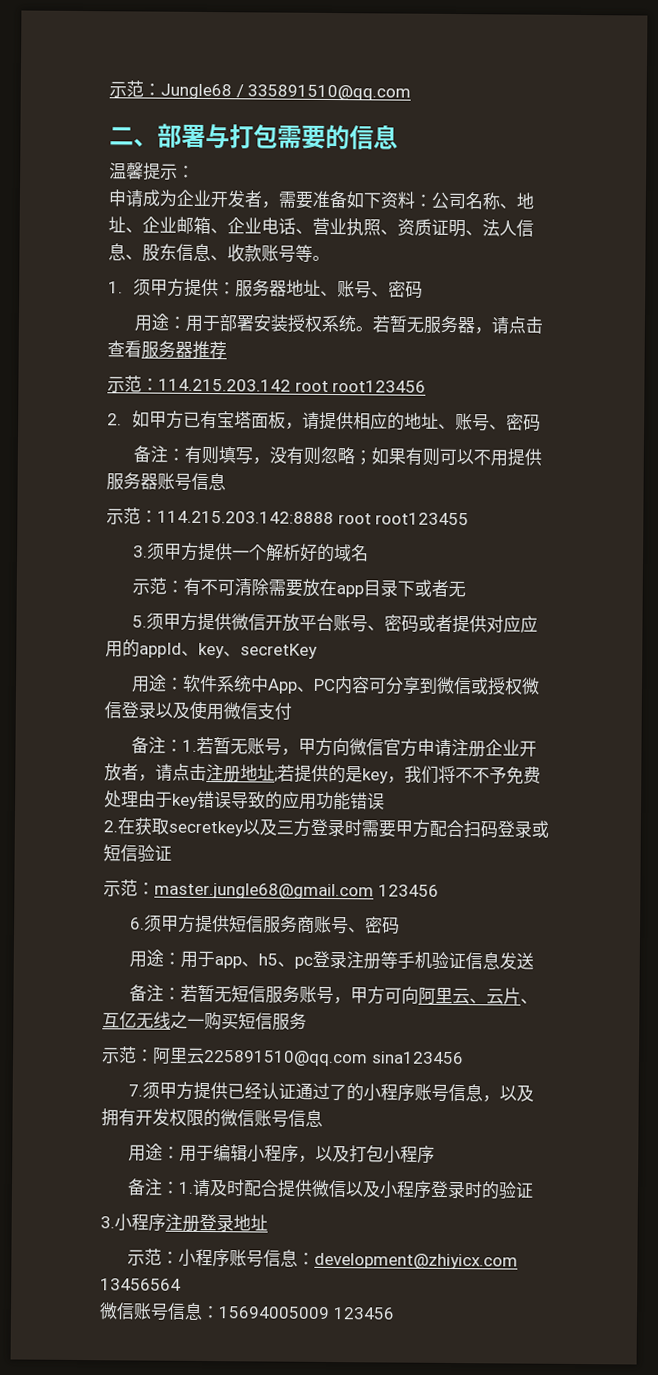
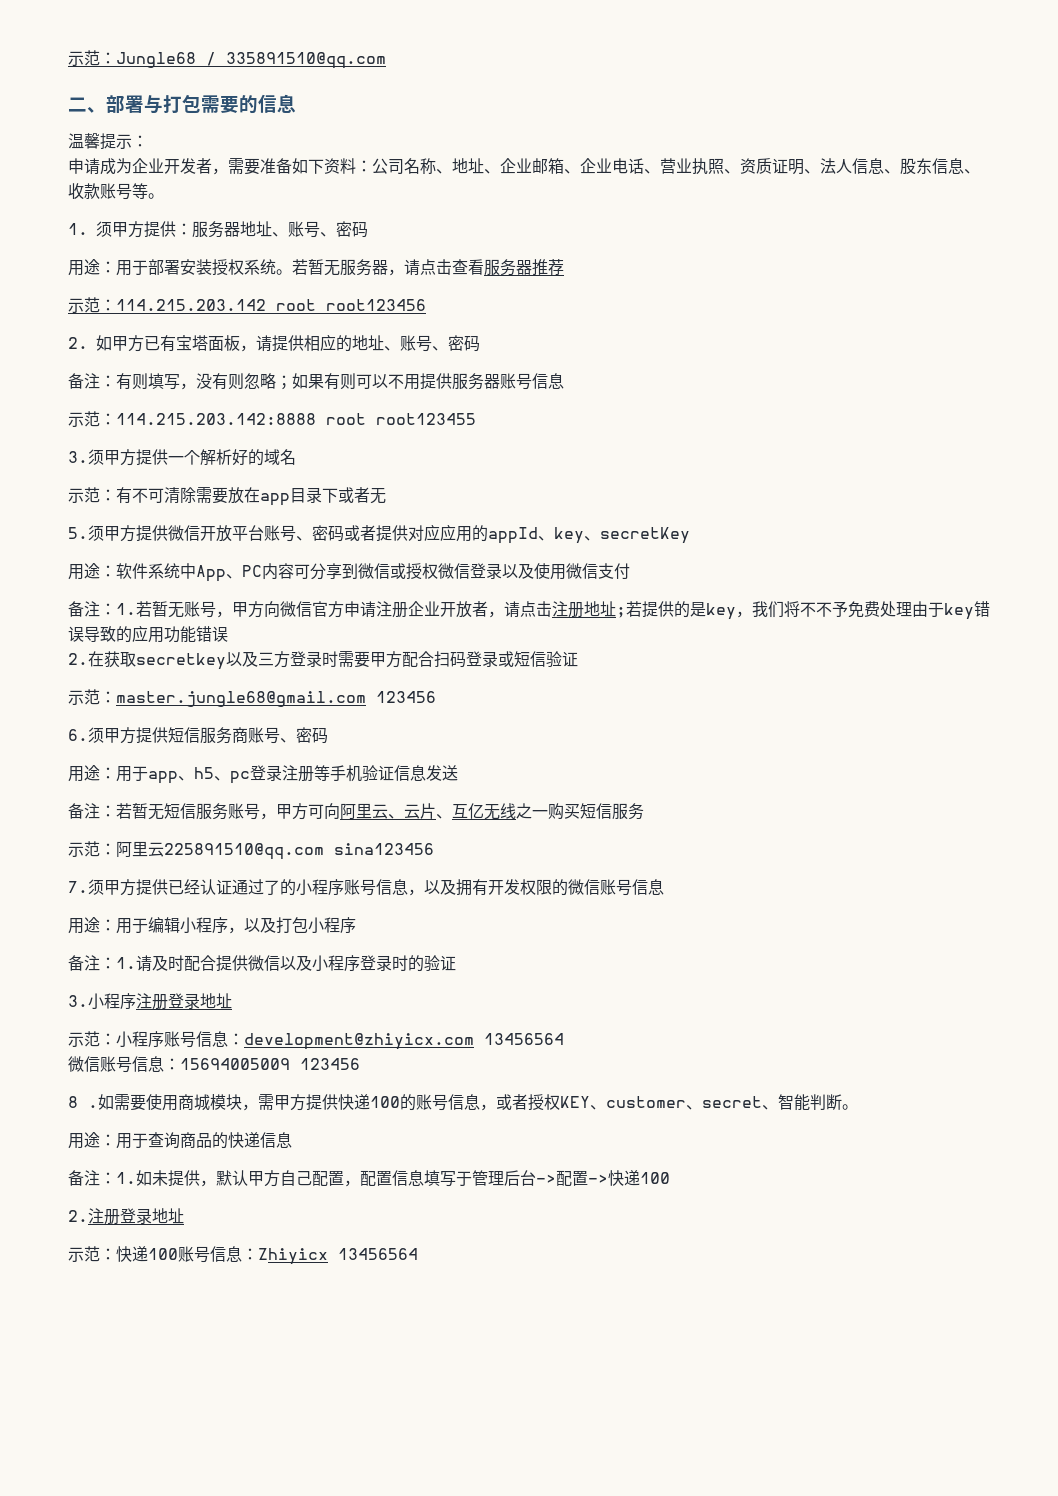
(395, 1313) none -> [68,1094,858,1111] [68,1132,292,1149] [68,1170,670,1187] [68,1208,184,1225] [68,1246,418,1265] // 8 .如需要使用商城模块，需甲方提供快递100的账号信息，或者授权KEY、customer、secret、智能判断。 // 用途：用于查询商品的快递信息 // 备注：1.如未提供，默认甲方自己配置，配置信息填写于管理后台->配置->快递100 // 2.注册登录地址 // 示范：快递100账号信息：Zhiyicx 13456564

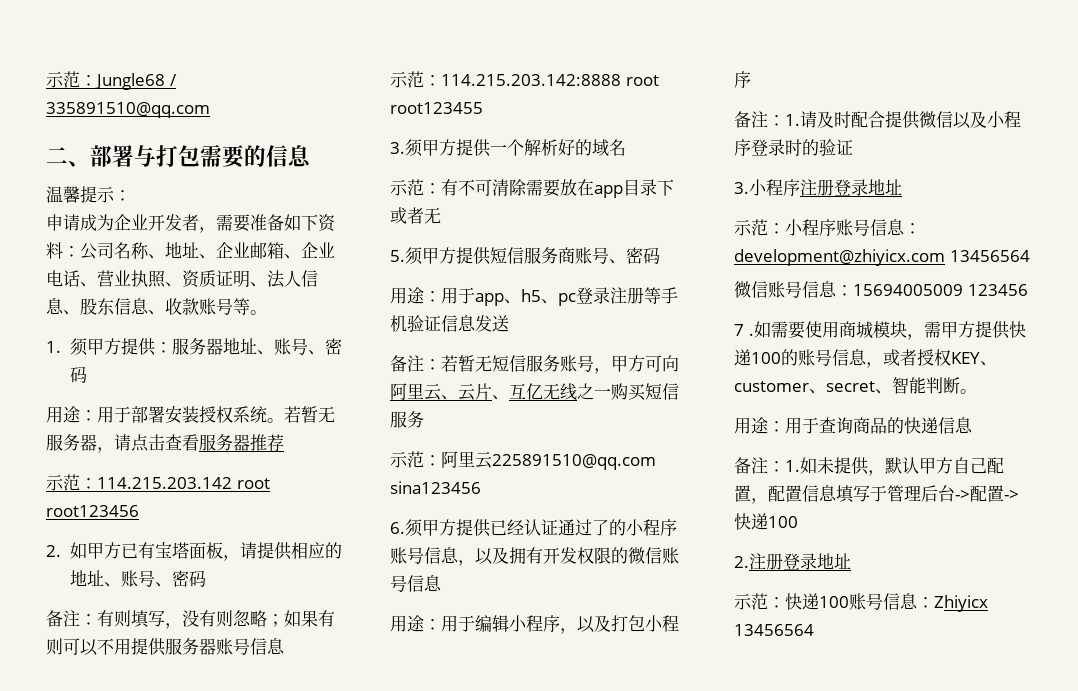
[168,524,690,544] [68,563,630,582] [68,601,990,620] [68,625,228,643] [68,651,578,670] [68,689,436,707] [68,727,168,744] 微信开放平台账号、密码或者提供对应应用的appId、key、secretKey // 用途：软件系统中App、PC内容可分享到微信或授权微信登录以及使用微信支付 // 备注：1.若暂无账号，甲方向微信官方申请注册企业开放者，请点击注册地址;若提供的是key，我们将不不予免费处理由于key错误导致的应用功能错误 // 2.在获取secretkey以及三方登录时需要甲方配合扫码登录或短信验证 // 示范：master.jungle68@gmail.com 123456 // 6.须甲方提供 -> (491, 256) none
[68,881,88,893] 7. -> [390,522,405,534] 6.
[68,1096,78,1108] 8 -> [734,324,744,336] 7

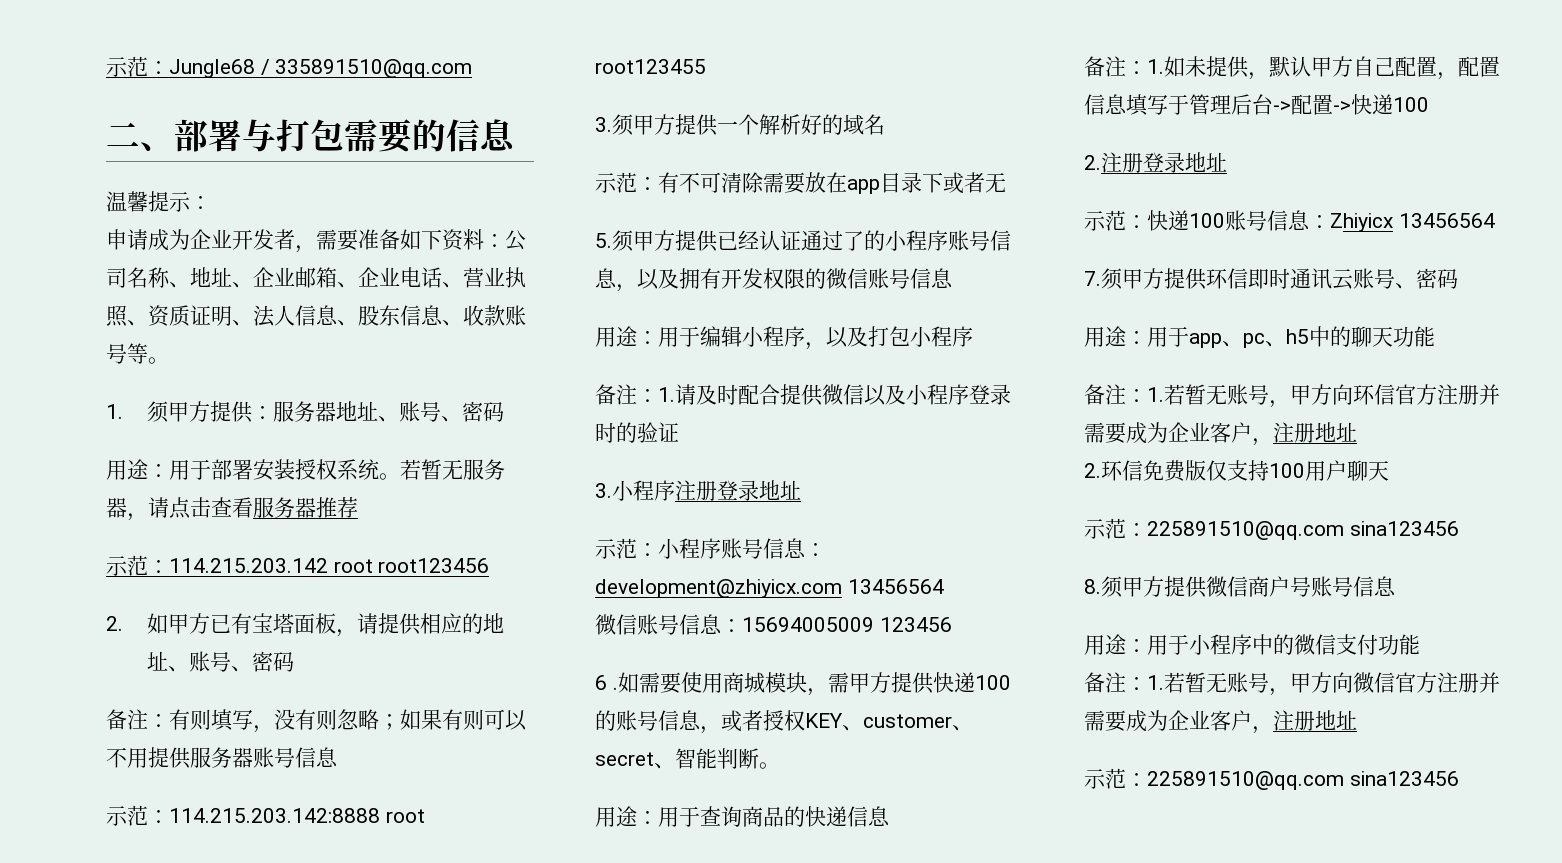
[490,247,660,264] [390,287,678,306] [390,315,509,332] [390,355,679,374] [390,383,679,401] [390,411,424,428] [390,451,656,470] [390,481,481,494] [390,519,491,537] 短信服务商账号、密码 // 用途：用于app、h5、pc登录注册等手机验证信息发送 // 备注：若暂无短信服务账号，甲方可向阿里云、云片、互亿无线之一购买短信服务 // 示范：阿里云225891510@qq.com sina123456 // 6.须甲方提供 -> (718, 241) none
[734,324,744,336] 7 -> [595,675,607,690] 6
(814, 630) none -> [1084,268,1458,290] [1084,326,1435,348] [1084,384,1500,408] [1084,422,1357,446] [1084,460,1389,482] [1084,518,1459,540] [1084,576,1396,598] [1084,634,1420,655] [1084,672,1500,696] [1084,710,1357,734] [1084,768,1459,790] // 7.须甲方提供环信即时通讯云账号、密码 // 用途：用于app、pc、h5中的聊天功能 // 备注：1.若暂无账号，甲方向环信官方注册并需要成为企业客户，注册地址 // 2.环信免费版仅支持100用户聊天 // 示范：225891510@qq.com sina123456 // 8.须甲方提供微信商户号账号信息 // 用途：用于小程序中的微信支付功能 // 备注：1.若暂无账号，甲方向微信官方注册并需要成为企业客户，注册地址 // 示范：225891510@qq.com sina123456

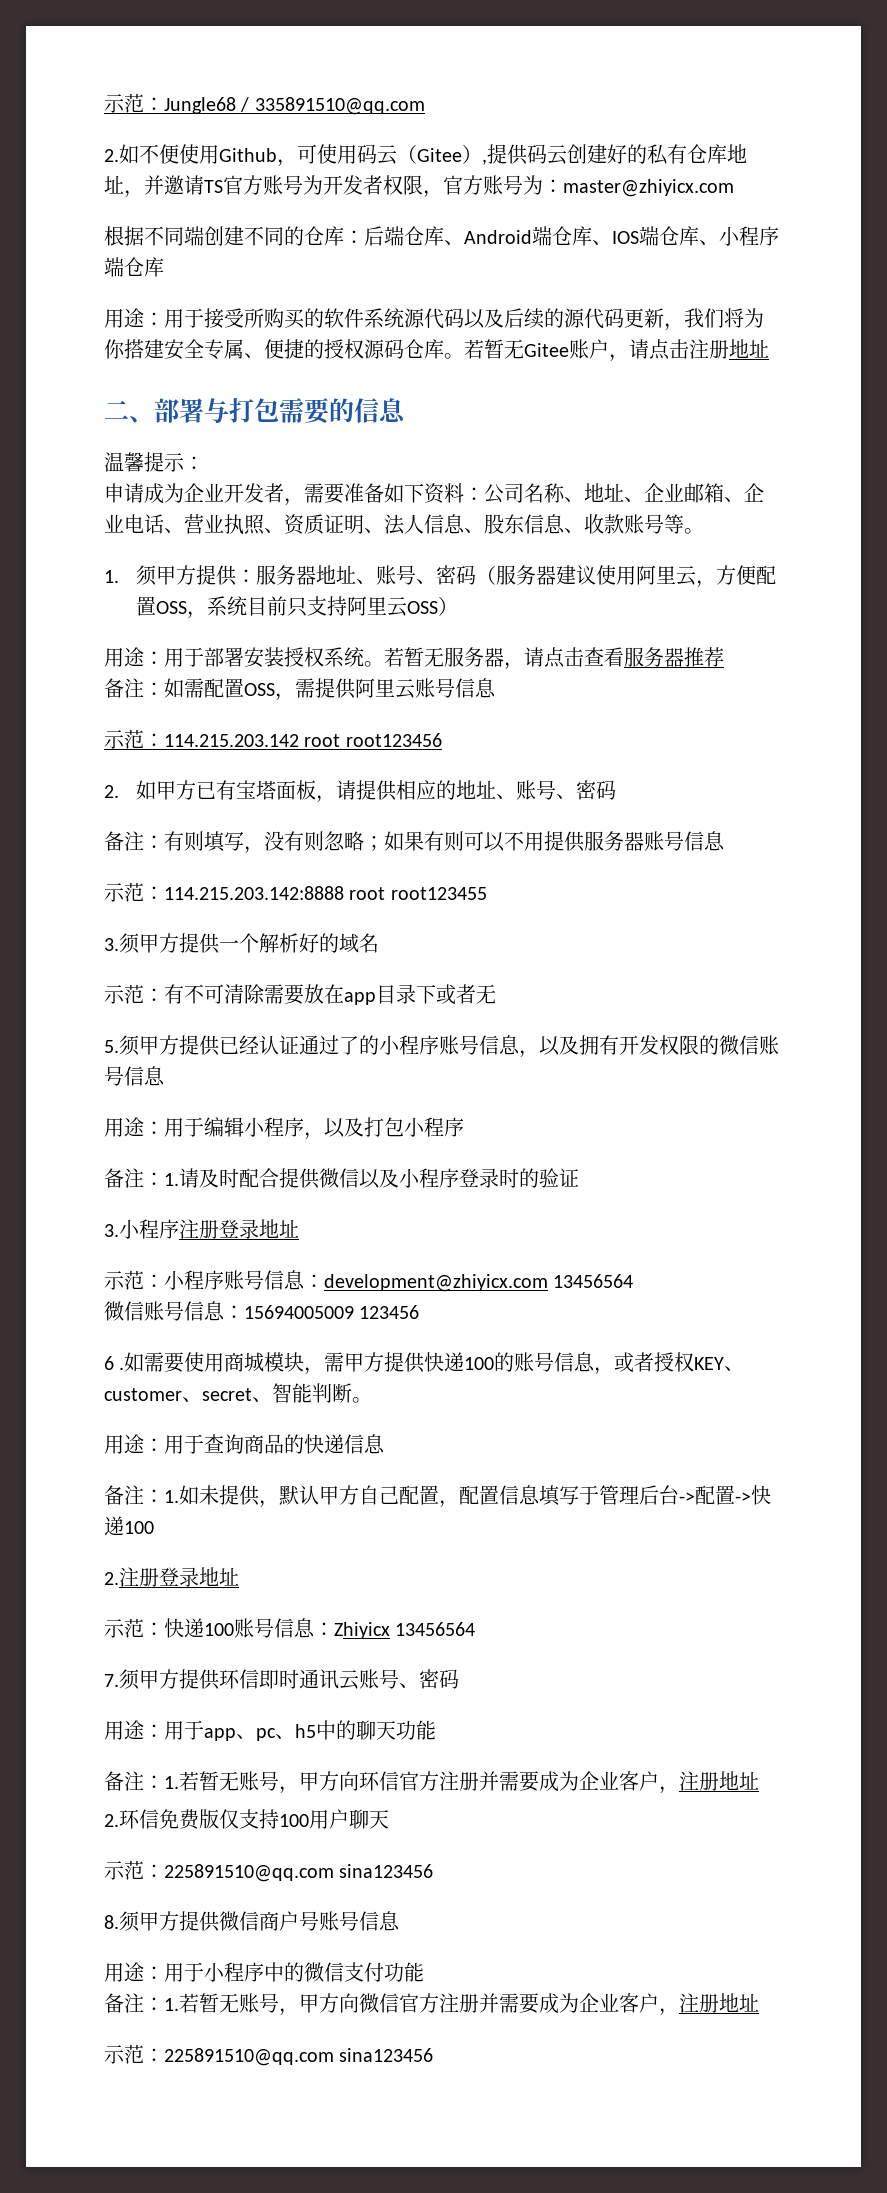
(473, 68) none -> [104,144,747,167] [104,175,734,198] [104,226,779,246] [104,257,164,277] [104,308,764,331] [104,339,769,362] // 2.如不便使用Github，可使用码云（Gitee）,提供码云创建好的私有仓库地址，并邀请TS官方账号为开发者权限，官方账号为：master@zhiyicx.com // 根据不同端创建不同的仓库：后端仓库、Android端仓库、IOS端仓库、小程序端仓库 // 用途：用于接受所购买的软件系统源代码以及后续的源代码更新，我们将为你搭建安全专属、便捷的授权源码仓库。若暂无Gitee账户，请点击注册地址
(504, 412) none -> [475,565,776,588] [135,596,458,619] （服务器建议使用阿里云，方便配置OSS，系统目前只支持阿里云OSS）
(358, 507) none -> [104,678,496,701] // 备注：如需配置OSS，需提供阿里云账号信息

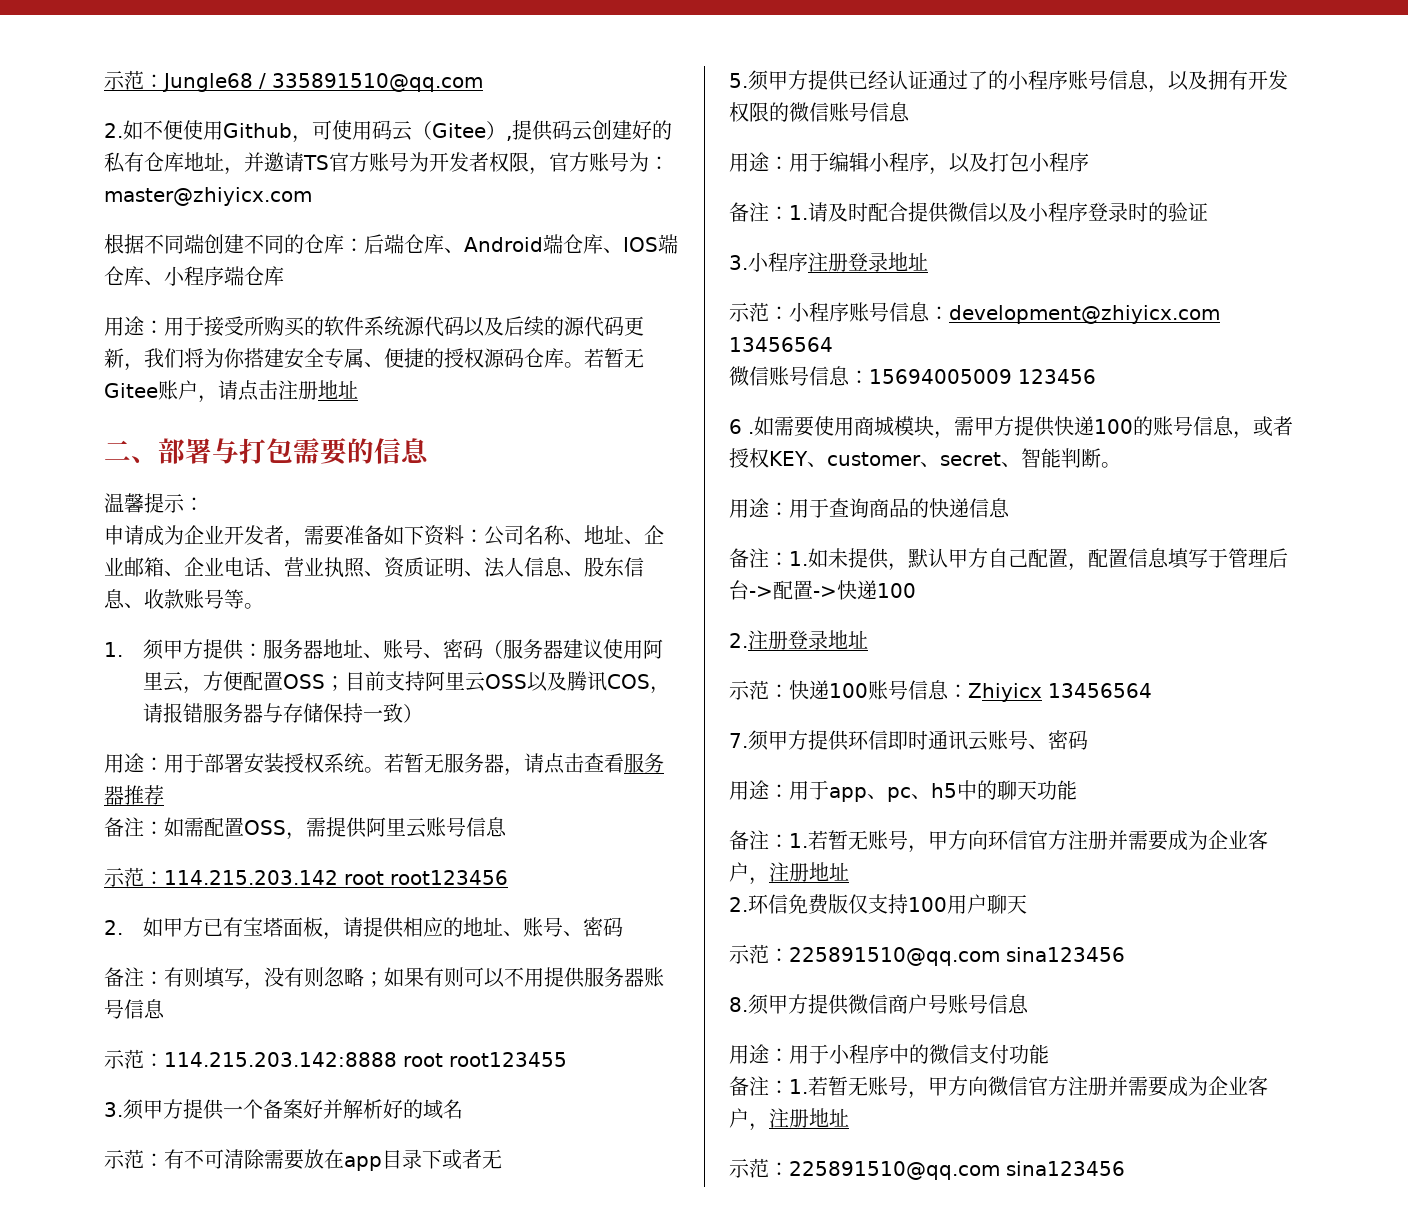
[186,596,307,619] ，系统目前只 -> [324,671,385,691] ；目前
(438, 607) none -> [526,671,670,694] [142,703,403,723] 以及腾讯COS，请报错服务器与存储保持一致
(259, 943) none -> [263,1099,343,1119] 备案好并

